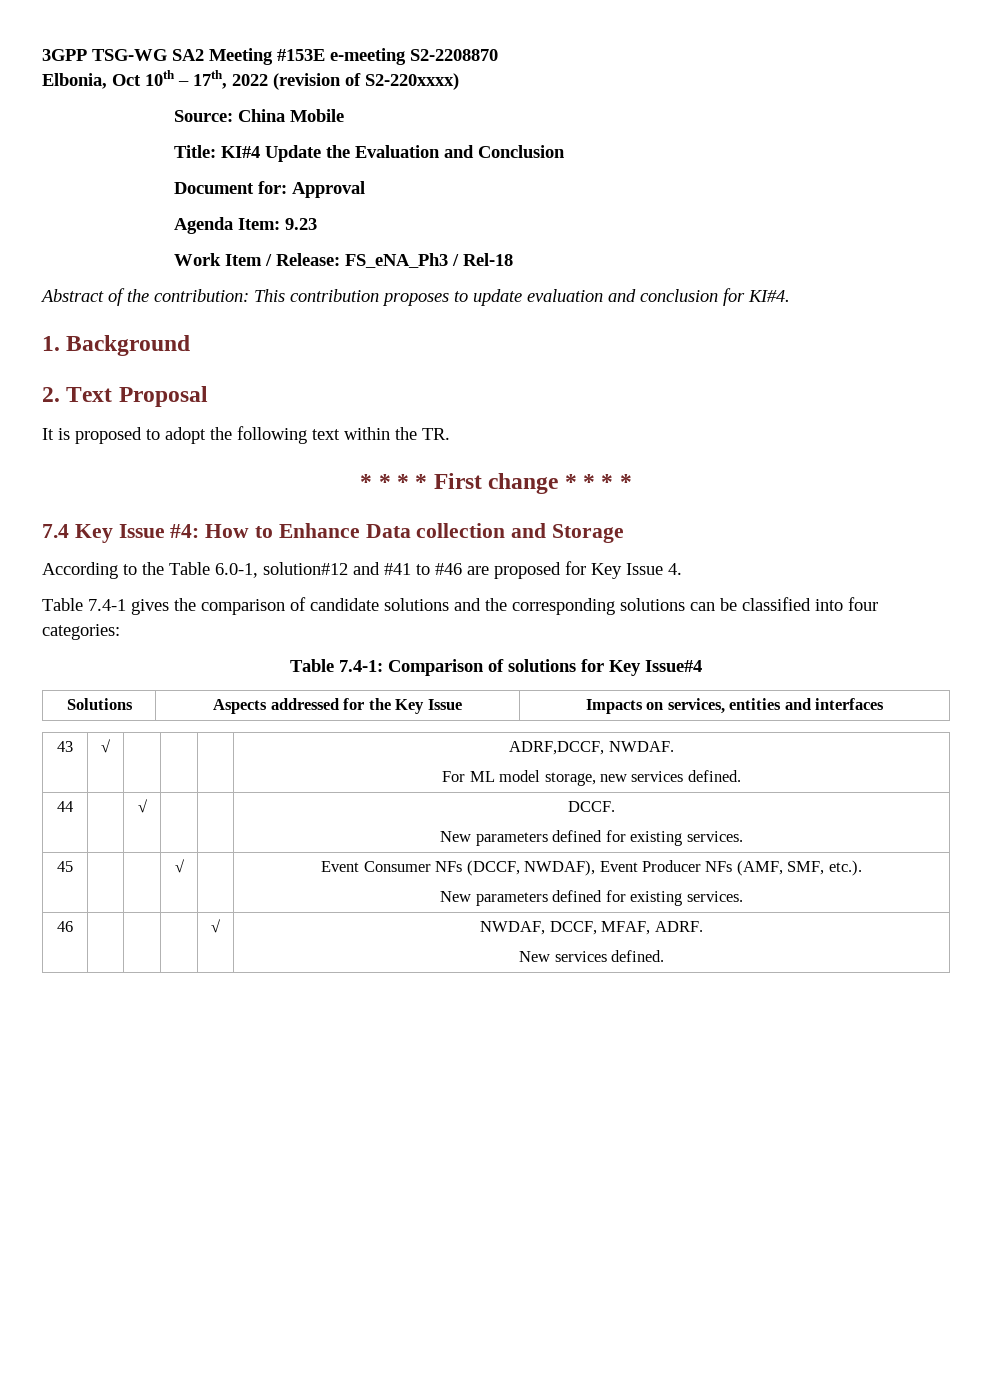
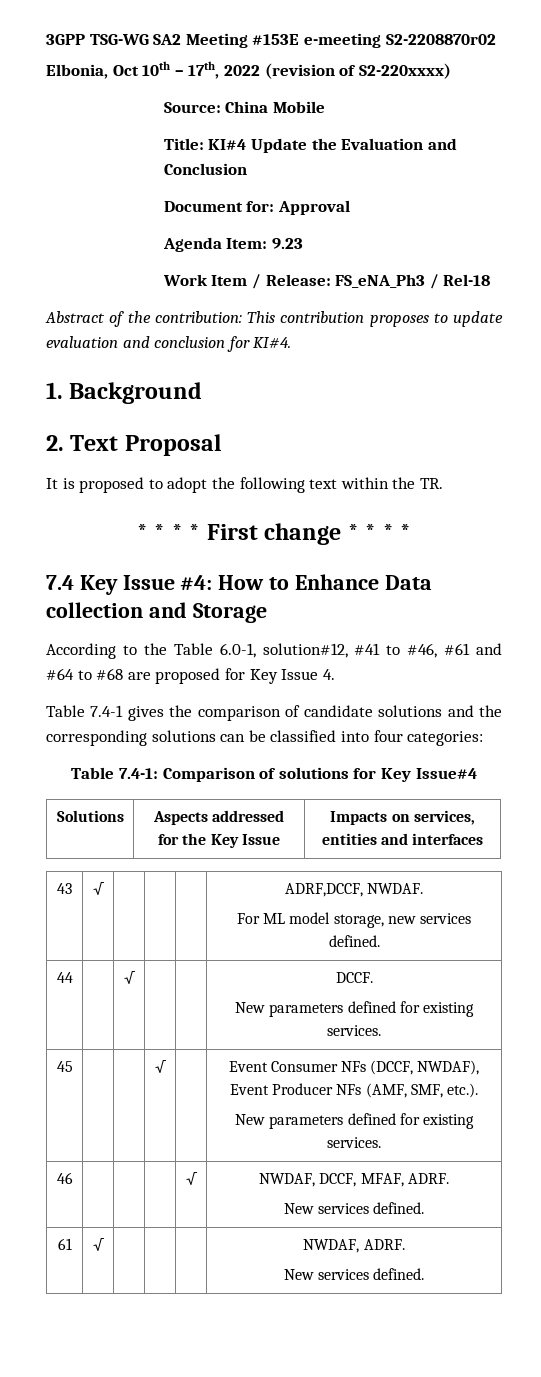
[410,49,498,61] S2-2208870 -> [385,34,496,45] S2-2208870r02
[263,562,462,575] solution#12 and #41 to #46 -> [262,643,502,658] [46,668,124,680] solution#12, #41 to #46, #61 and #64 to #68
(664, 956) none -> [57,1238,72,1250] [92,1238,104,1251] [303,1239,405,1253] [283,1268,425,1280] // 61 | √ | | | | NWDAF, ADRF. // New services defined.

